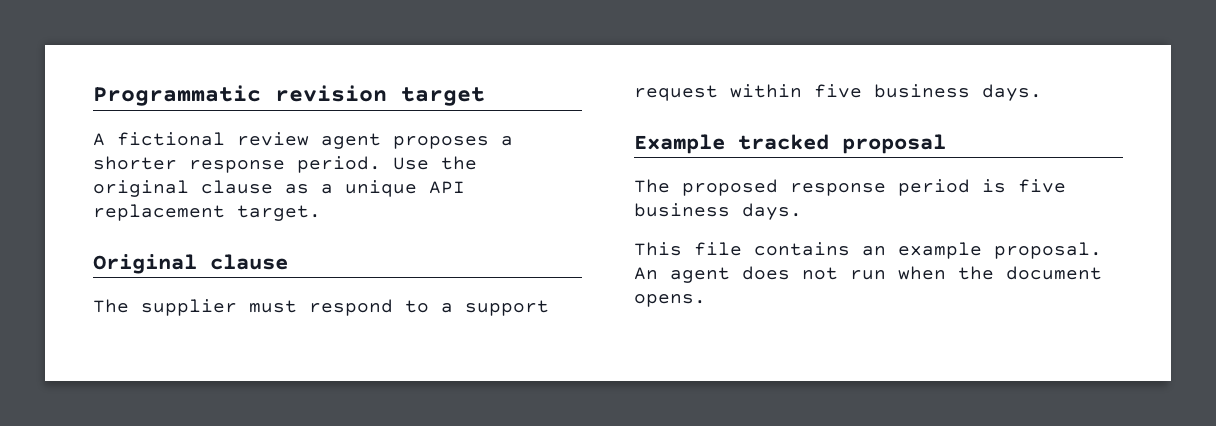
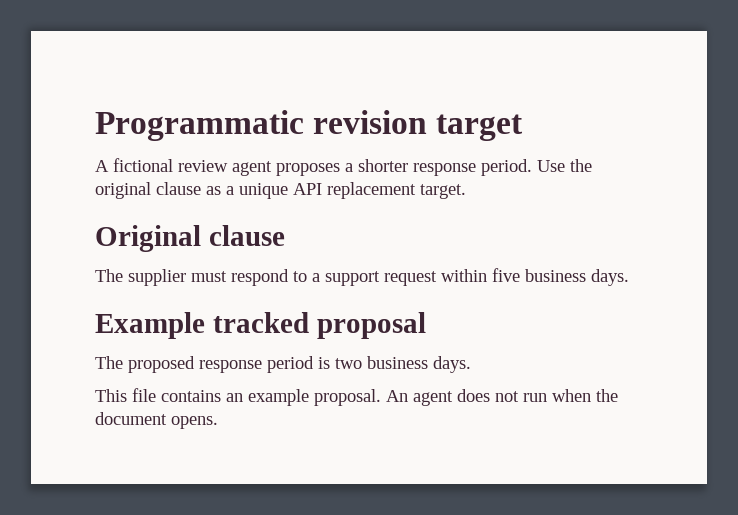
[1018,179,1066,193] five -> [335,358,362,369] two

